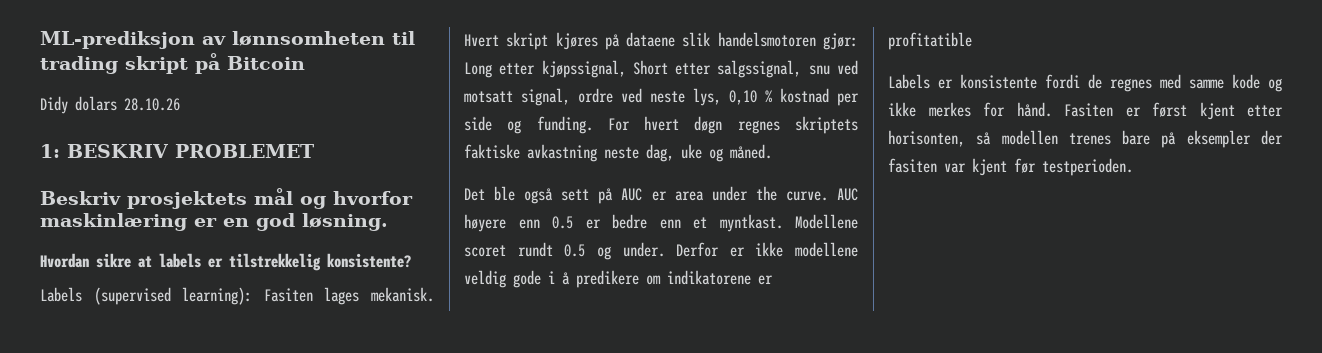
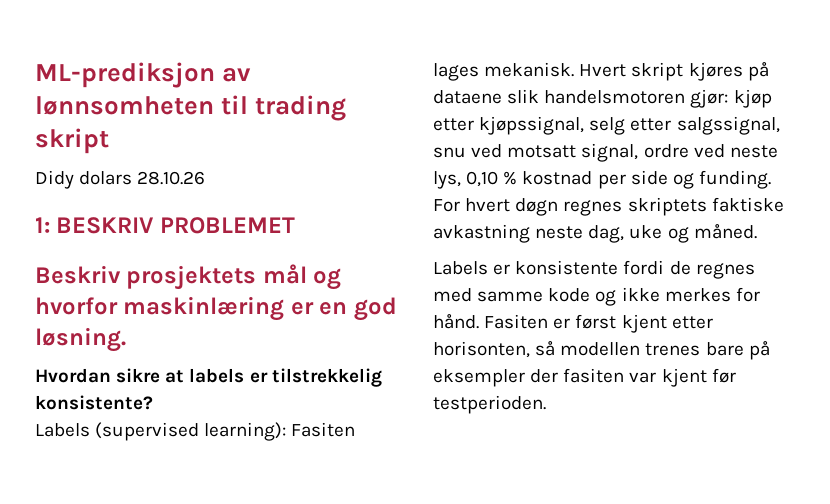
[195,53,305,74] på Bitcoin -> (109, 141) none
[464,62,492,78] Long -> [733,89,772,108] kjøp
[632,60,668,75] Short -> [589,117,626,135] selg
[464,186,858,204] [464,214,858,232] [464,242,858,260] [464,270,773,288] [888,32,972,50] // Det ble også sett på AUC er area under the curve. AUC høyere enn 0.5 er bedre enn et myntkast. Modellene scoret rundt 0.5 og under. Derfor er ikke modellene veldig gode i å predikere om indikatorene er profitatible -> (757, 231) none

